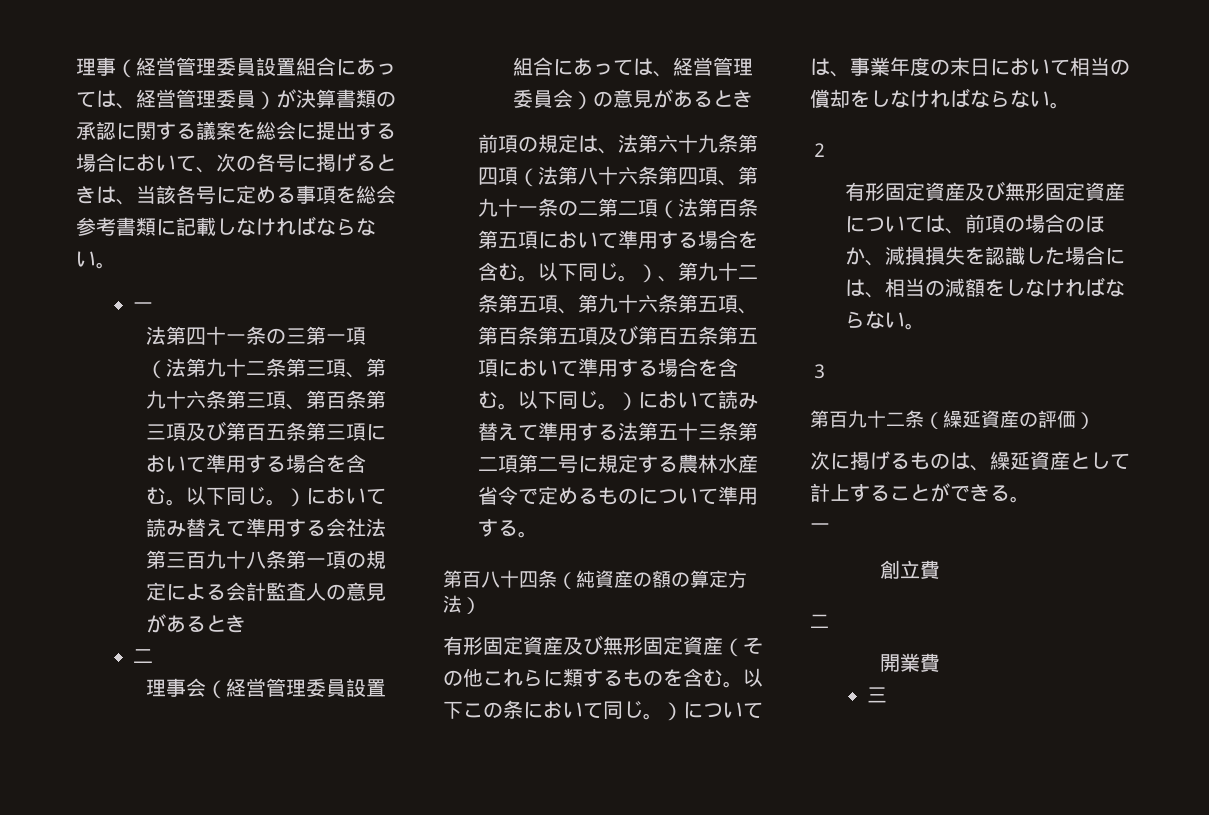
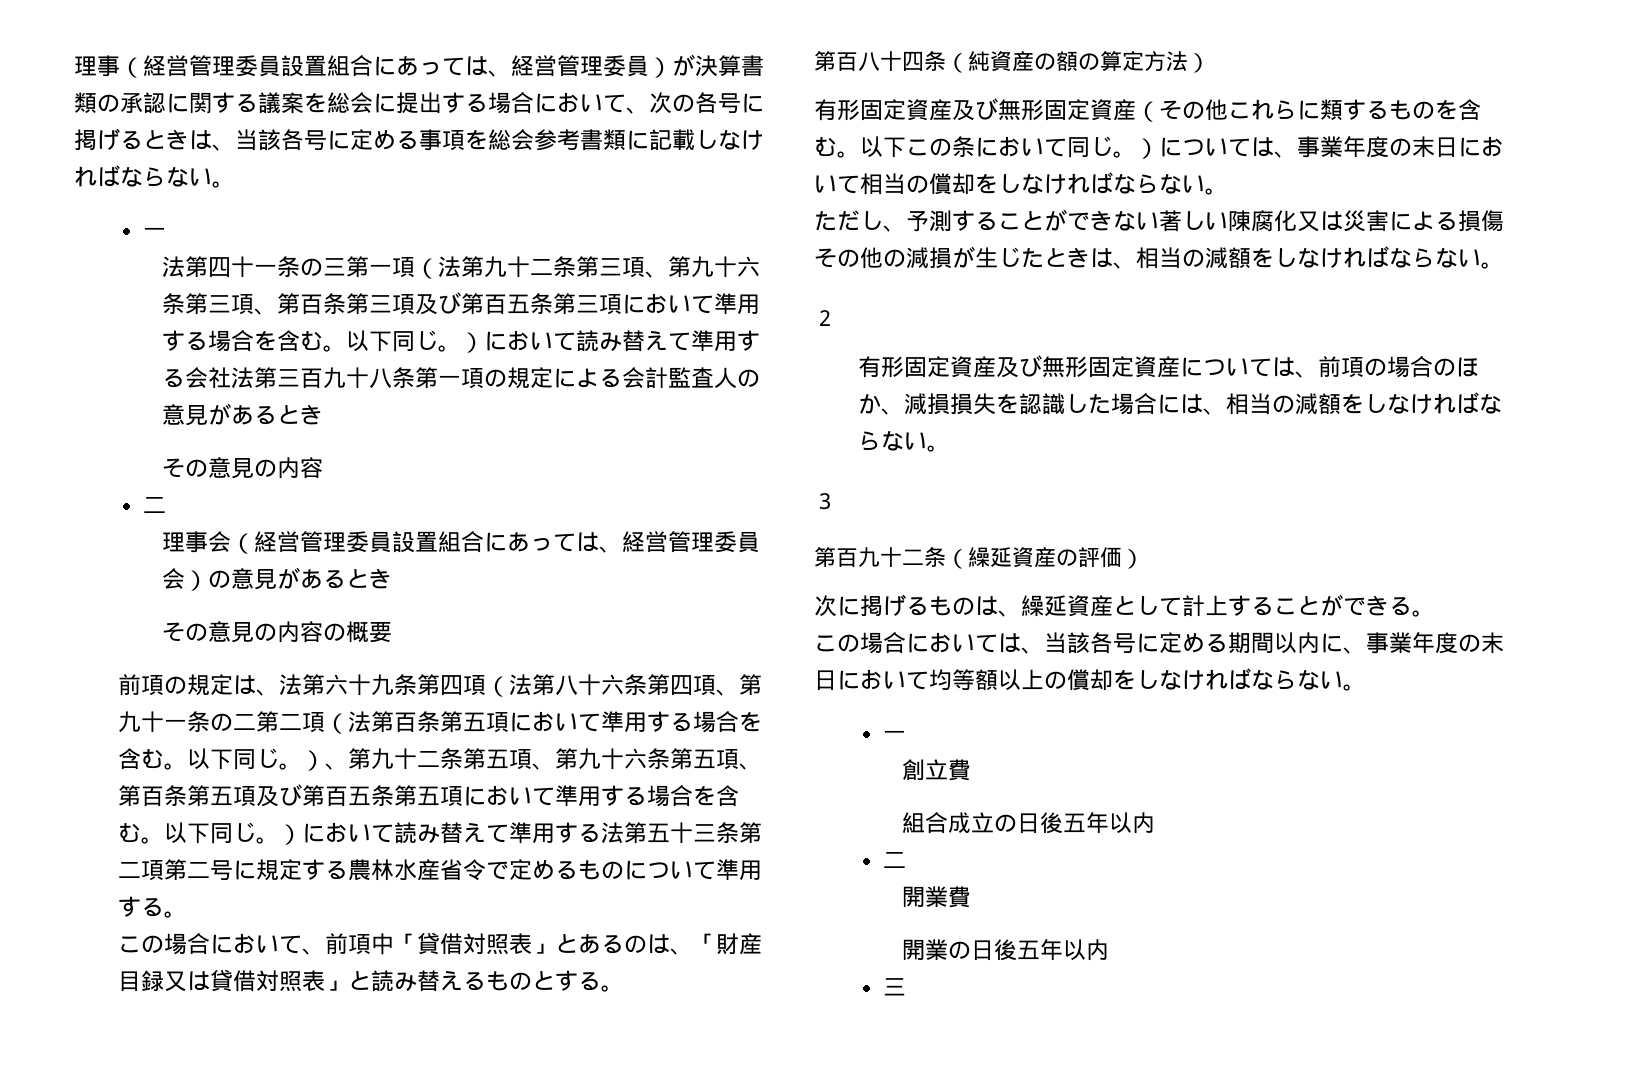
(247, 624) none -> [162,457,324,479] // その意見の内容
(754, 99) none -> [162,621,393,643] // その意見の内容の概要
(539, 534) none -> [118,932,763,955] [118,969,625,992] // この場合において、前項中「貸借対照表」とあるのは、「財産目録又は貸借対照表」と読み替えるものとする。
(1070, 105) none -> [814,209,1504,232] [814,246,1504,269] // ただし、予測することができない著しい陳腐化又は災害による損傷その他の減損が生じたときは、相当の減額をしなければならない。
[810,523,830,532] [880,560,941,579] [810,614,829,628] [880,653,941,672] 一 // 創立費 // 二 // 開業費 -> [814,632,1504,654] [814,668,1366,691] [883,730,907,741] [902,759,972,781] [902,812,1156,834] [883,852,907,868] [902,886,972,908] [902,939,1110,961] この場合においては、当該各号に定める期間以内に、事業年度の末日において均等額以上の償却をしなければならない。 // 一 // 創立費 // 組合成立の日後五年以内 // 二 // 開業費 // 開業の日後五年以内

